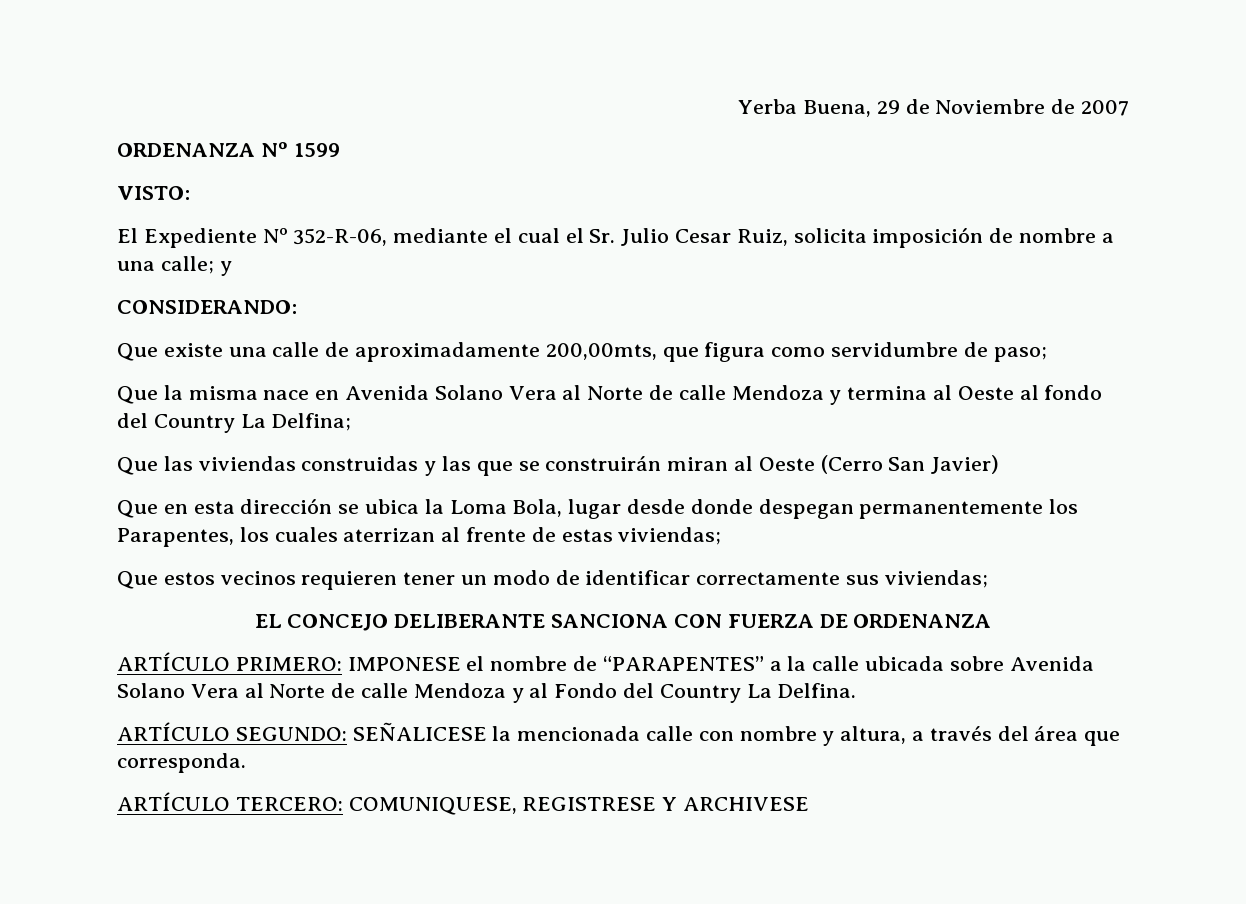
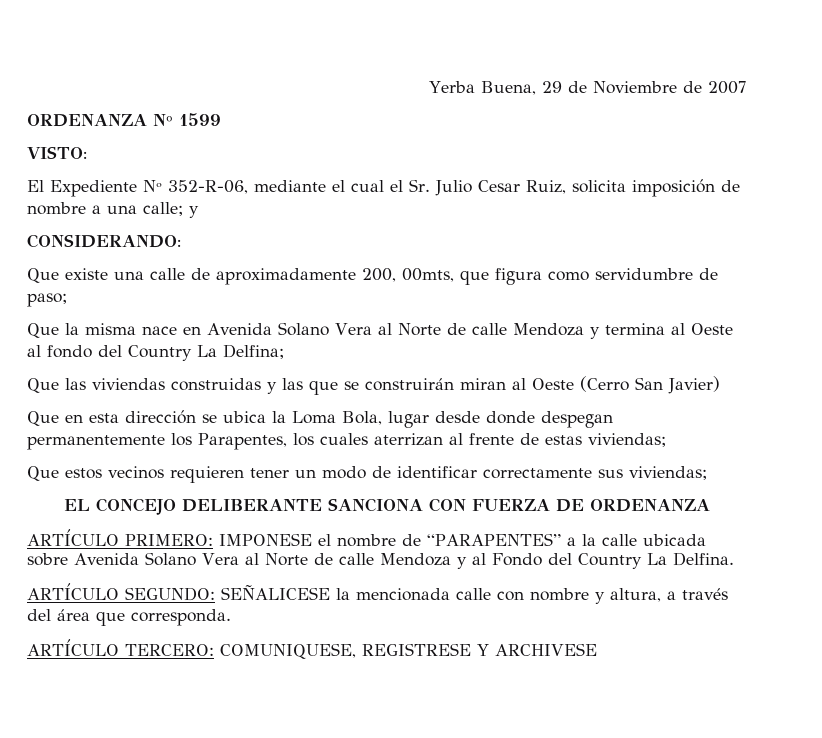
[545,343,657,360] 200,00mts, -> [362,268,454,282] 200, 00mts,

